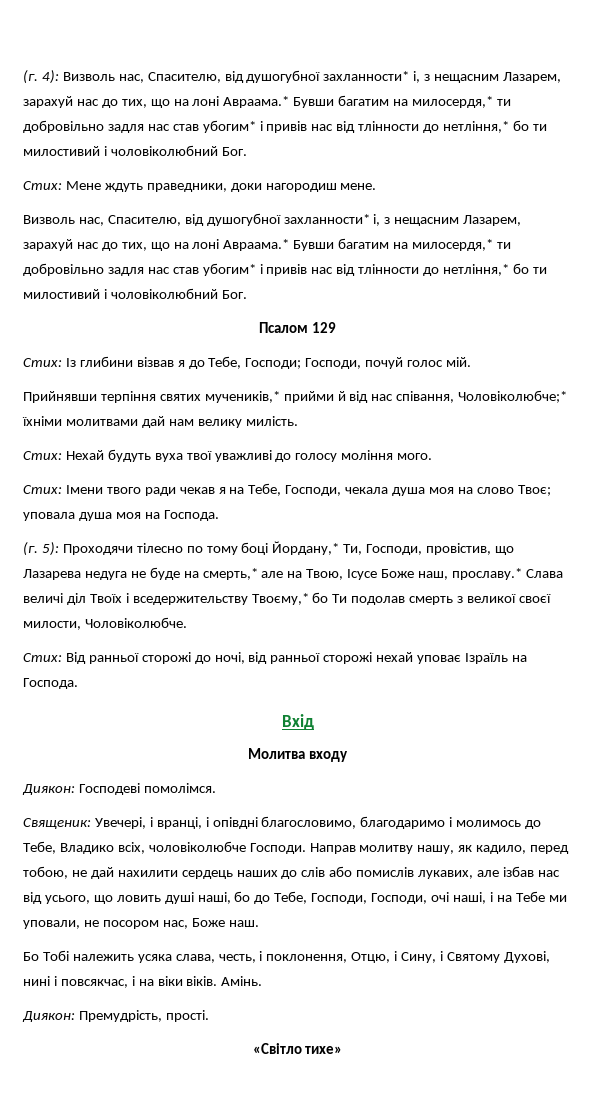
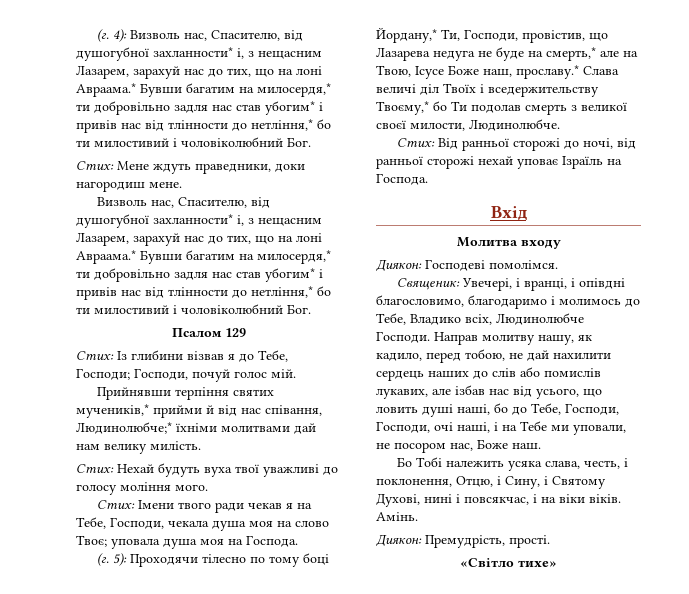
[458,390,568,403] Чоловіколюбче;* -> [76,422,172,434] Людинолюбче;*
[84,617,187,628] Чоловіколюбче. -> [469,119,560,131] Людинолюбче.
[148,841,246,852] чоловіколюбче -> [496,313,584,325] Людинолюбче

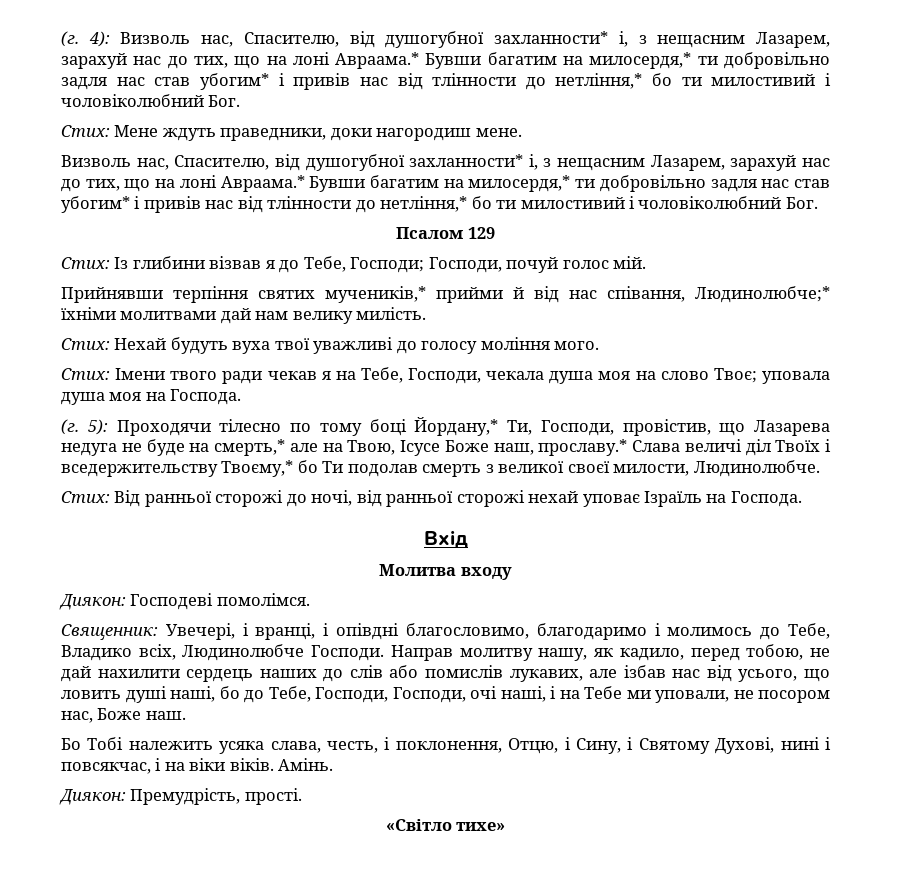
[397,278,461,290] Священик: -> [61,624,158,640] Священник:

